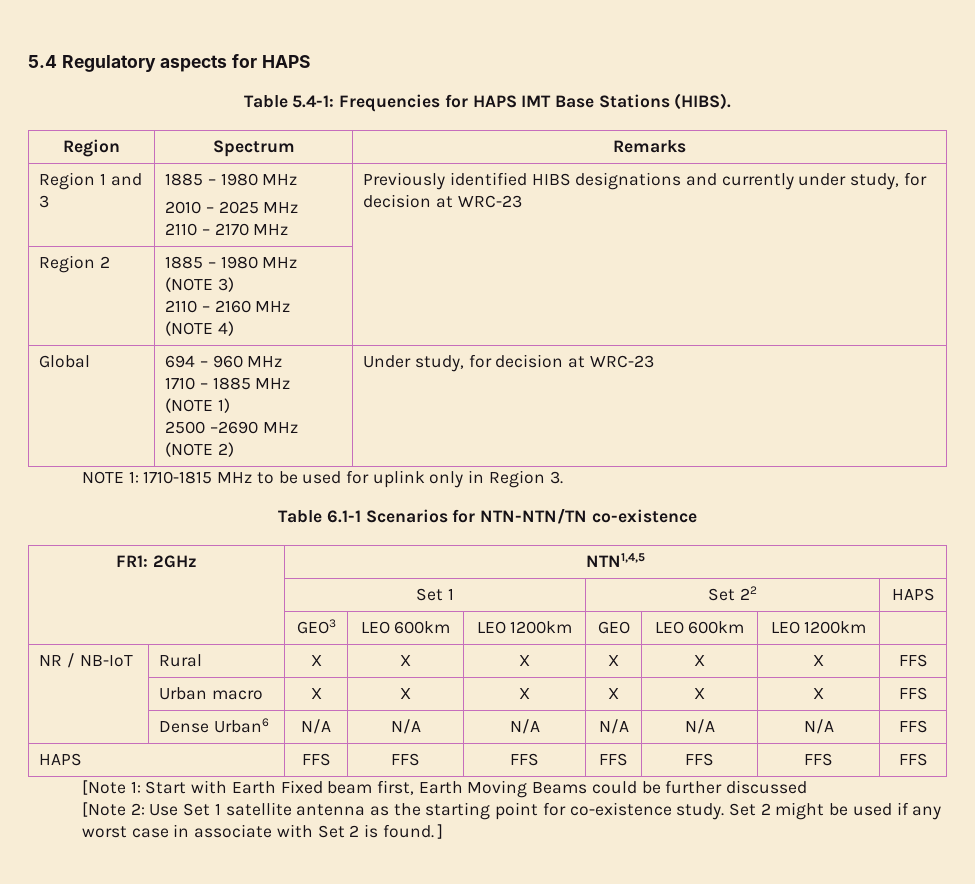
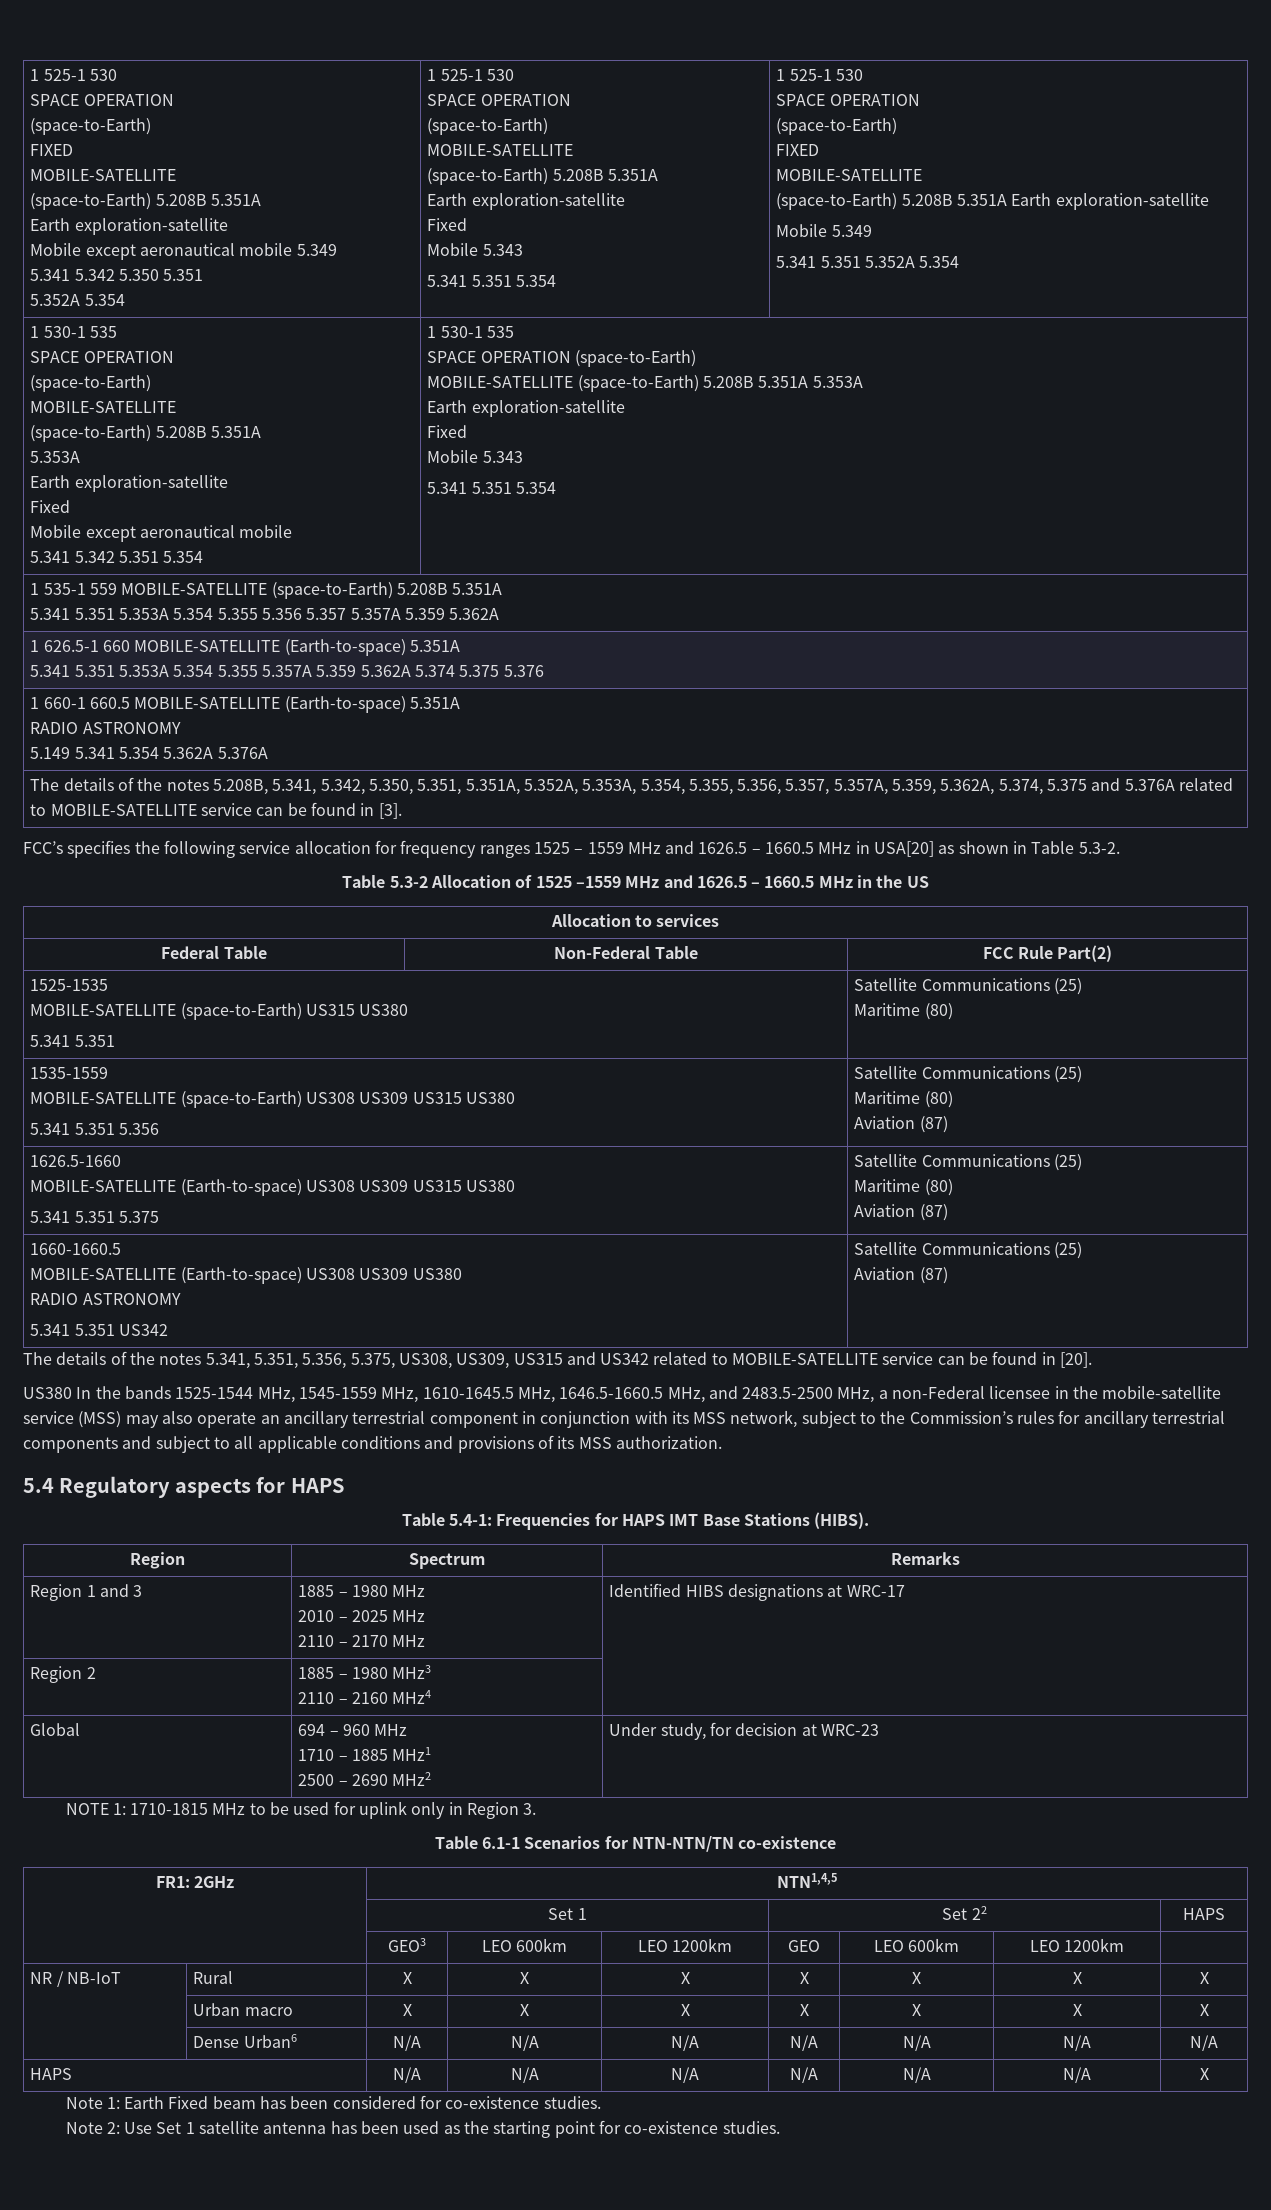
(28, 61) none -> [30,69,118,81] [30,94,174,106] [30,118,152,135] [30,144,74,156] [30,169,177,181] [30,193,262,210] [30,218,228,235] [30,243,337,260] [30,269,204,281] [30,294,125,306] [427,69,515,81] [427,94,571,106] [427,118,549,135] [427,144,574,156] [427,168,659,185] [427,193,625,210] [427,218,468,231] [427,243,523,256] [427,275,557,287] [776,69,864,81] [776,94,920,106] [776,118,898,135] [776,144,820,156] [776,169,923,181] [776,193,1209,210] [776,224,872,237] [776,256,960,268] [30,326,118,338] [30,351,174,363] [30,375,152,392] [30,401,177,413] [30,425,262,442] [30,451,81,463] [30,475,228,492] [30,500,71,513] [30,525,293,542] [30,551,204,563] [427,326,515,338] [427,350,697,367] [427,375,863,392] [427,400,625,417] [427,425,468,438] [427,450,523,463] [427,482,557,494] [30,582,503,599] [30,608,500,620] [30,639,460,656] [30,665,544,677] [30,696,460,713] [30,722,181,734] [30,747,268,759] [30,777,1234,795] [30,802,402,819] [23,840,1120,858] [342,875,929,888] [550,914,720,927] [161,946,267,959] [554,946,698,959] [982,945,1113,962] [30,979,109,991] [30,1003,409,1020] [30,1035,115,1047] [854,978,1083,995] [854,1003,953,1020] [30,1067,109,1079] [30,1091,515,1108] [30,1123,160,1135] [854,1066,1083,1083] [854,1091,953,1108] [854,1116,948,1133] [30,1155,122,1167] [30,1179,515,1196] [30,1211,160,1223] [854,1154,1083,1171] [854,1179,953,1196] [854,1204,948,1221] [30,1243,122,1255] [30,1267,462,1284] [30,1293,181,1305] [30,1324,169,1336] [854,1242,1083,1259] [854,1267,948,1284] [23,1351,1093,1369] [23,1386,1222,1403] [23,1410,1226,1428] [23,1435,722,1453] 1 525-1 530 // SPACE OPERATION // (space-to-Earth) // FIXED // MOBILE-SATELLITE // (space-to-Earth) 5.208B 5.351A // Earth exploration-satellite // Mobile except aeronautical mobile 5.349 // 5.341 5.342 5.350 5.351 // 5.352A 5.354 | 1 525-1 530 // SPACE OPERATION // (space-to-Earth) // MOBILE-SATELLITE // (space-to-Earth) 5.208B 5.351A // Earth exploration-satellite // Fixed // Mobile 5.343 // 5.341 5.351 5.354 | 1 525-1 530 // SPACE OPERATION // (space-to-Earth) // FIXED // MOBILE-SATELLITE // (space-to-Earth) 5.208B 5.351A Earth exploration-satellite // Mobile 5.349 // 5.341 5.351 5.352A 5.354 // 1 530-1 535 // SPACE OPERATION // (space-to-Earth) // MOBILE-SATELLITE // (space-to-Earth) 5.208B 5.351A // 5.353A // Earth exploration-satellite // Fixed // Mobile except aeronautical mobile // 5.341 5.342 5.351 5.354 | 1 530-1 535 // SPACE OPERATION (space-to-Earth) // MOBILE-SATELLITE (space-to-Earth) 5.208B 5.351A 5.353A // Earth exploration-satellite // Fixed // Mobile 5.343 // 5.341 5.351 5.354 // 1 535-1 559 MOBILE-SATELLITE (space-to-Earth) 5.208B 5.351A // 5.341 5.351 5.353A 5.354 5.355 5.356 5.357 5.357A 5.359 5.362A // 1 626.5-1 660 MOBILE-SATELLITE (Earth-to-space) 5.351A // 5.341 5.351 5.353A 5.354 5.355 5.357A 5.359 5.362A 5.374 5.375 5.376 // 1 660-1 660.5 MOBILE-SATELLITE (Earth-to-space) 5.351A // RADIO ASTRONOMY // 5.149 5.341 5.354 5.362A 5.376A // The details of the notes 5.208B, 5.341, 5.342, 5.350, 5.351, 5.351A, 5.352A, 5.353A, 5.354, 5.355, 5.356, 5.357, 5.357A, 5.359, 5.362A, 5.374, 5.375 and 5.376A related to MOBILE-SATELLITE service can be found in [3]. // FCC’s specifies the following service allocation for frequency ranges 1525 – 1559 MHz and 1626.5 – 1660.5 MHz in USA[20] as shown in Table 5.3-2. // Table 5.3-2 Allocation of 1525 –1559 MHz and 1626.5 – 1660.5 MHz in the US // Allocation to services // Federal Table | Non-Federal Table | FCC Rule Part(2) // 1525-1535 // MOBILE-SATELLITE (space-to-Earth) US315 US380 // 5.341 5.351 | Satellite Communications (25) // Maritime (80) // 1535-1559 // MOBILE-SATELLITE (space-to-Earth) US308 US309 US315 US380 // 5.341 5.351 5.356 | Satellite Communications (25) // Maritime (80) // Aviation (87) // 1626.5-1660 // MOBILE-SATELLITE (Earth-to-space) US308 US309 US315 US380 // 5.341 5.351 5.375 | Satellite Communications (25) // Maritime (80) // Aviation (87) // 1660-1660.5 // MOBILE-SATELLITE (Earth-to-space) US308 US309 US380 // RADIO ASTRONOMY // 5.341 5.351 US342 | Satellite Communications (25) // Aviation (87) // The details of the notes 5.341, 5.351, 5.356, 5.375, US308, US309, US315 and US342 related to MOBILE-SATELLITE service can be found in [20]. // US380 In the bands 1525-1544 MHz, 1545-1559 MHz, 1610-1645.5 MHz, 1646.5-1660.5 MHz, and 2483.5-2500 MHz, a non-Federal licensee in the mobile-satellite service (MSS) may also operate an ancillary terrestrial component in conjunction with its MSS network, subject to the Commission’s rules for ancillary terrestrial components and subject to all applicable conditions and provisions of its MSS authorization. //
[363,172,927,190] [363,194,522,208] Previously identified HIBS designations and currently under study, for decision at WRC-23 -> [609,1583,905,1601] Identified HIBS designations at WRC-17
[262,257,298,268] [165,277,234,292] MHz (NOTE 3) -> [392,1665,432,1679] MHz3
[255,301,291,312] [165,321,234,336] MHz (NOTE 4) -> [392,1690,432,1704] MHz4
[255,378,291,389] [165,398,230,413] [165,421,298,434] [165,442,234,457] MHz (NOTE 1) // 2500 –2690 MHz (NOTE 2) -> [392,1747,432,1761] [298,1772,432,1786] MHz1 // 2500 – 2690 MHz2
[898,654,928,667] FFS -> [1199,1972,1209,1984] X
[898,687,928,700] FFS -> [1199,2004,1209,2016] X
[898,720,928,733] FFS -> [1190,2035,1218,2051] N/A
[301,753,331,766] [391,753,420,766] [510,753,539,766] [599,753,628,766] [685,753,714,766] [804,753,833,766] [898,753,928,766] [81,780,808,798] [81,802,126,817] FFS | FFS | FFS | FFS | FFS | FFS | FFS // [Note 1: Start with Earth Fixed beam first, Earth Moving Beams could be further discussed // [Note -> [393,2067,421,2083] [510,2067,539,2083] [671,2067,699,2083] [790,2067,818,2083] [902,2067,931,2083] [1063,2067,1091,2083] [1199,2068,1209,2080] [65,2095,601,2109] [65,2122,103,2134] N/A | N/A | N/A | N/A | N/A | N/A | X // Note 1: Earth Fixed beam has been considered for co-existence studies. // Note
(366, 810) none -> [330,2121,440,2134] has been used
[676,802,942,820] [81,824,444,839] study. Set 2 might be used if any worst case in associate with Set 2 is found. ] -> [722,2121,780,2134] studies.

